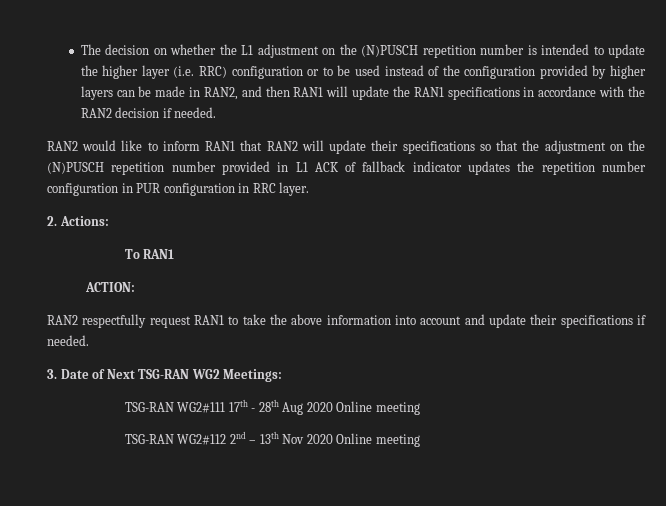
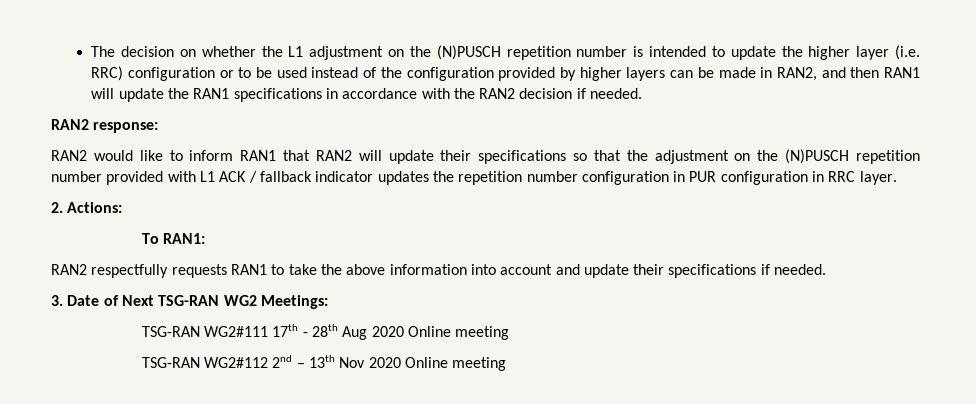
(217, 112) none -> [51,119,159,133] // RAN2 response:
[277,162,289,172] in -> [167,171,196,182] with
[345,162,357,172] of -> [248,171,257,183] /
[143,249,175,259] [84,282,135,292] RAN1 // ACTION: -> [163,233,206,244] RAN1:
[149,316,191,328] request -> [171,264,227,278] requests

